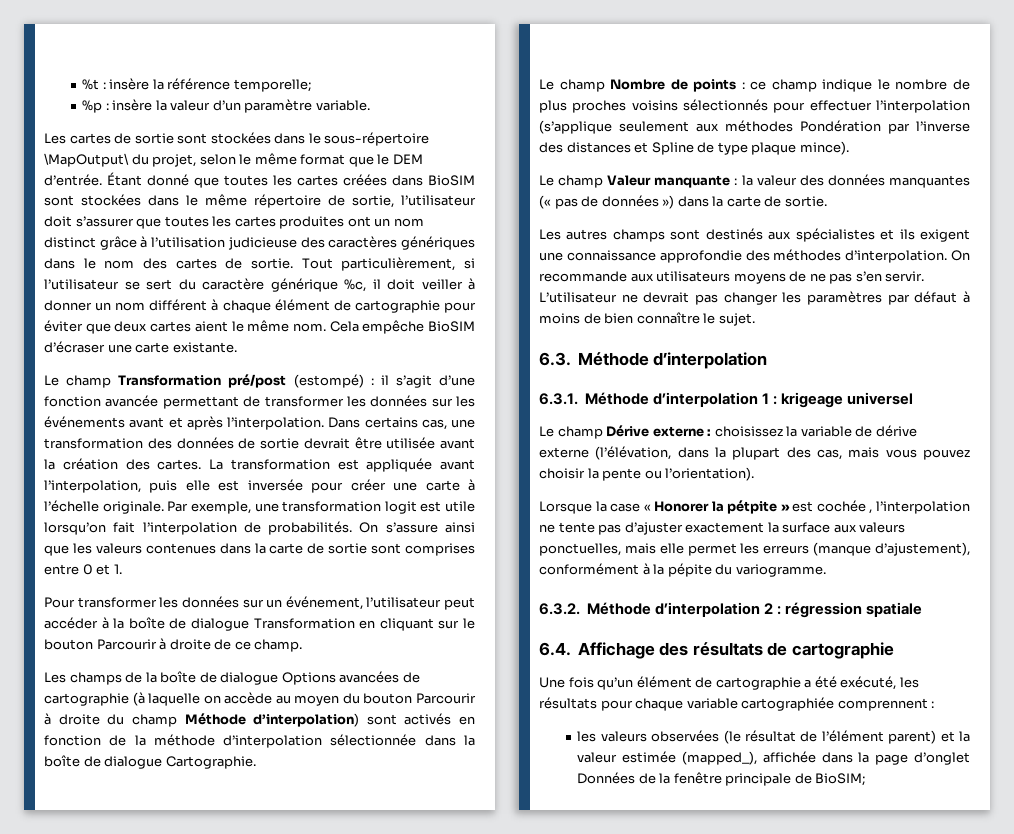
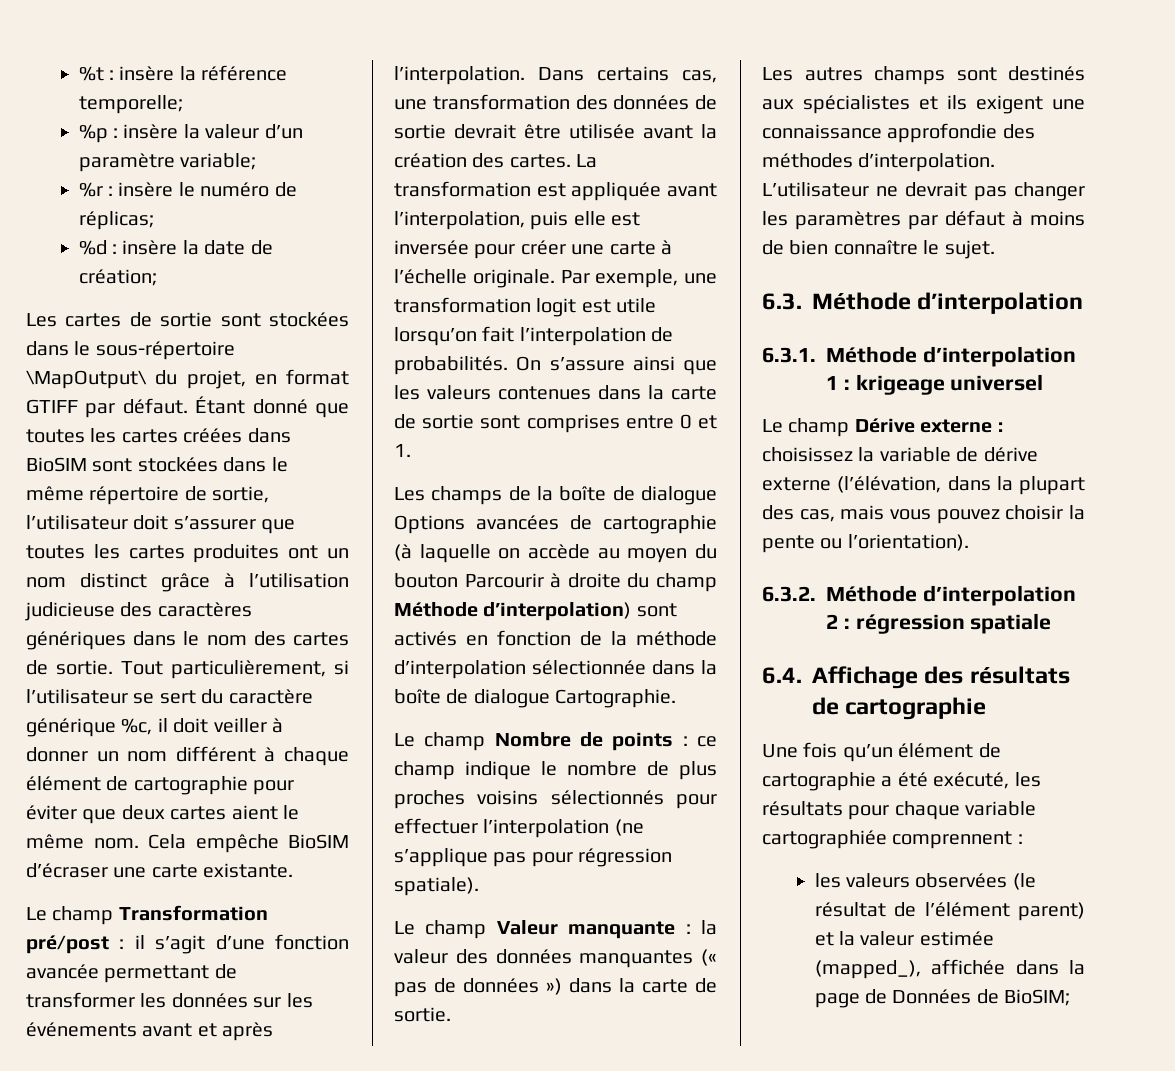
[315,100,370,111] variable. -> [179,153,256,170] [78,182,297,197] [78,211,154,230] [78,240,273,255] [78,269,157,286] variable; // %r : insère le numéro de réplicas; // %d : insère la date de création;
[199,153,423,167] [44,174,102,186] selon le même format que le DEM d’entrée. -> [254,369,349,385] [26,398,188,418] en format GTIFF par défaut.
[293,374,364,388] (estompé) -> (109, 944) none
[44,596,475,610] [44,617,476,631] [44,638,303,652] // Pour transformer les données sur un événement, l’utilisateur peut accéder à la boîte de dialogue Transformation en cliquant sur le bouton Parcourir à droite de ce champ. -> (411, 450) none
[539,120,970,134] [539,141,849,155] (s’applique seulement aux méthodes Pondération par l’inverse des distances et Spline de type plaque mince). -> [614,819,644,836] [394,848,673,867] [394,877,479,896] (ne s’applique pas pour régression spatiale).
[951,250,970,261] [539,271,925,284] On recommande aux utilisateurs moyens de ne pas s’en servir. -> (996, 162) none
[539,500,970,514] [539,522,906,535] [539,542,970,556] [539,563,826,577] // Lorsque la case « Honorer la pétpite » est cochée , l’interpolation ne tente pas d’ajuster exactement la surface aux valeurs ponctuelles, mais elle permet les erreurs (manque d’ajustement), conformément à la pépite du variogramme. -> (969, 542) none
[914,752,970,765] d’onglet -> [864,989,887,1004] de
[659,772,812,786] la fenêtre principale de -> (999, 996) none

